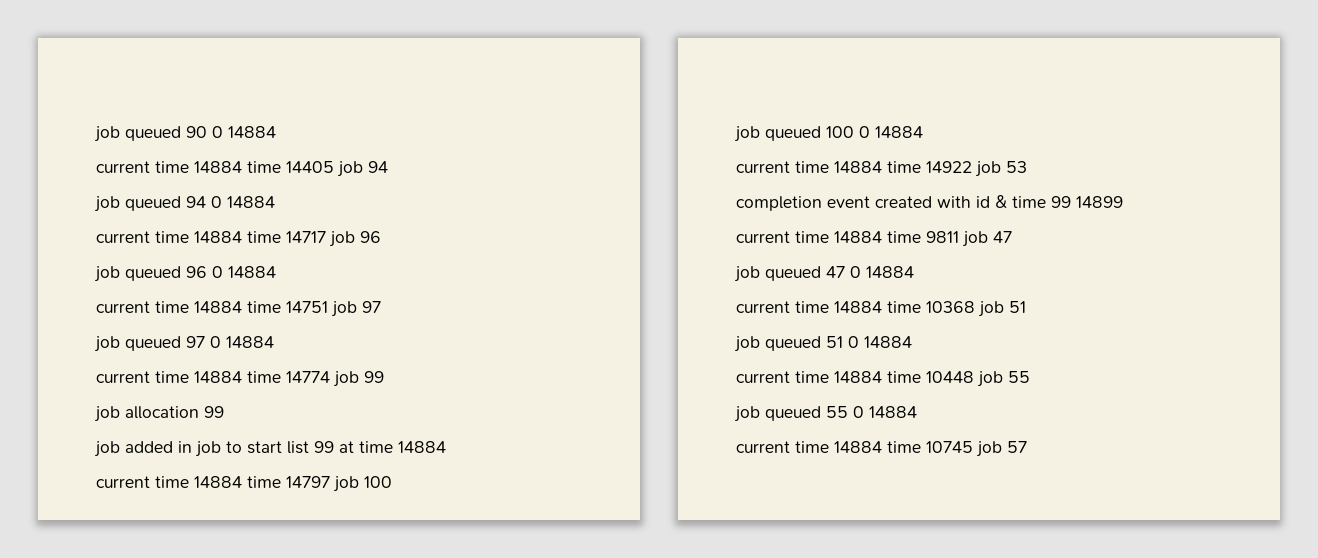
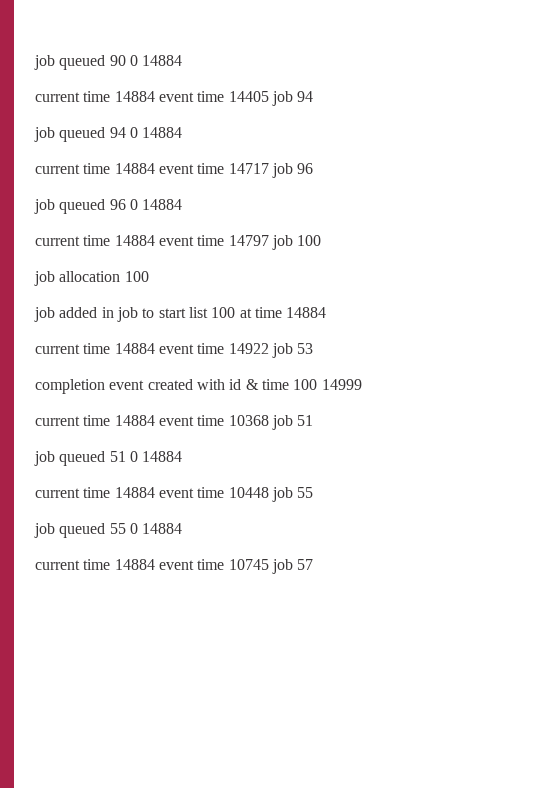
(242, 167) none -> [158,92,194,102] event
(242, 237) none -> [158,164,194,174] event
[247,301,381,317] [94,336,274,352] [96,371,384,387] time 14751 job 97 // job queued 97 0 14884 // current time 14884 time 14774 job 99 -> [158,235,322,250] event time 14797 job 100
[204,406,224,418] 99 -> [124,271,149,282] 100
[314,441,334,453] 99 -> [211,307,236,318] 100
[247,476,392,492] [734,126,923,142] [736,161,882,173] time 14797 job 100 // job queued 100 0 14884 // current time 14884 -> [158,344,194,354] event
[1051,196,1123,208] [736,231,1012,247] [734,266,914,282] [736,301,882,313] 99 14899 // current time 14884 time 9811 job 47 // job queued 47 0 14884 // current time 14884 -> [293,379,362,390] [35,415,194,426] 100 14999 // current time 14884 event
(882, 377) none -> [158,488,194,498] event
(882, 447) none -> [158,560,194,570] event

